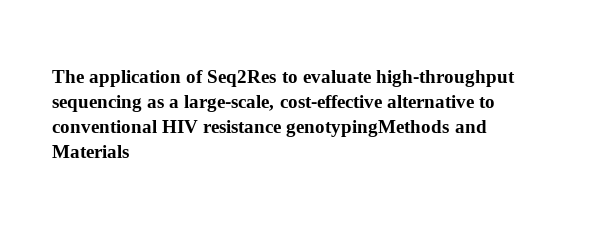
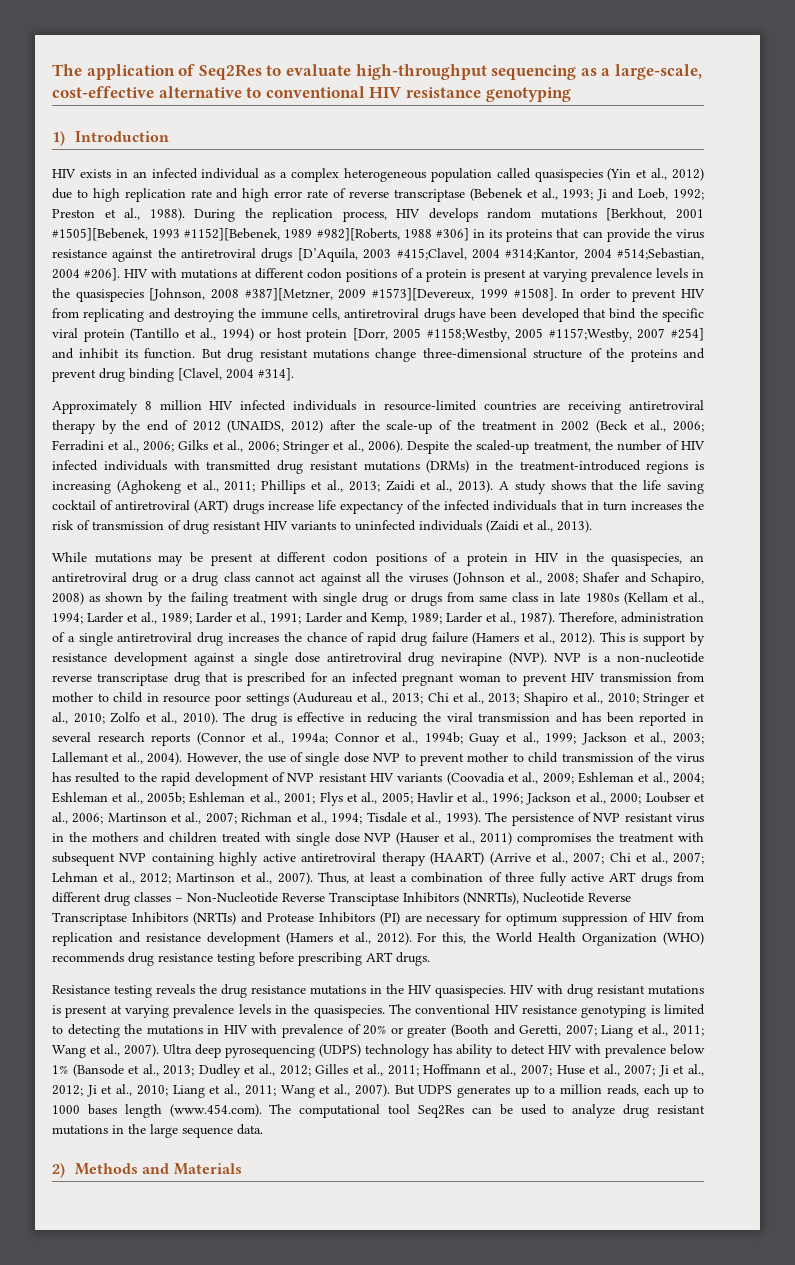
[286,120,450,137] genotypingMethods -> [485,87,571,102] [52,131,170,146] [52,168,704,182] [52,188,705,202] [52,208,705,222] [52,228,704,242] [52,248,705,262] [52,268,704,282] [52,288,705,302] [52,308,704,322] [52,328,704,342] [52,348,705,362] [52,368,294,382] [52,400,704,414] [52,420,704,434] [52,440,705,454] [52,460,704,474] [52,480,705,494] [52,500,704,514] [52,520,592,534] [52,552,704,566] [52,572,704,586] [52,592,704,606] [52,612,704,626] [52,632,705,646] [52,652,704,666] [52,672,704,686] [52,692,706,706] [52,712,704,726] [52,732,704,746] [52,752,705,766] [52,772,704,786] [52,792,706,806] [52,812,704,826] [52,832,705,846] [52,852,704,866] [52,872,704,886] [52,892,631,906] [52,912,705,926] [52,932,705,946] [52,952,430,966] [52,984,704,998] [52,1004,706,1018] [52,1024,704,1038] [52,1044,705,1058] [52,1064,705,1078] [52,1084,705,1098] [52,1104,705,1118] [52,1124,263,1138] [52,1163,139,1178] genotyping // 1) Introduction // HIV exists in an infected individual as a complex heterogeneous population called quasispecies (Yin et al., 2012) due to high replication rate and high error rate of reverse transcriptase (Bebenek et al., 1993; Ji and Loeb, 1992; Preston et al., 1988). During the replication process, HIV develops random mutations [Berkhout, 2001 #1505][Bebenek, 1993 #1152][Bebenek, 1989 #982][Roberts, 1988 #306] in its proteins that can provide the virus resistance against the antiretroviral drugs [D’Aquila, 2003 #415;Clavel, 2004 #314;Kantor, 2004 #514;Sebastian, 2004 #206]. HIV with mutations at different codon positions of a protein is present at varying prevalence levels in the quasispecies [Johnson, 2008 #387][Metzner, 2009 #1573][Devereux, 1999 #1508]. In order to prevent HIV from replicating and destroying the immune cells, antiretroviral drugs have been developed that bind the specific viral protein (Tantillo et al., 1994) or host protein [Dorr, 2005 #1158;Westby, 2005 #1157;Westby, 2007 #254] and inhibit its function. But drug resistant mutations change three-dimensional structure of the proteins and prevent drug binding [Clavel, 2004 #314]. // Approximately 8 million HIV infected individuals in resource-limited countries are receiving antiretroviral therapy by the end of 2012 (UNAIDS, 2012) after the scale-up of the treatment in 2002 (Beck et al., 2006; Ferradini et al., 2006; Gilks et al., 2006; Stringer et al., 2006). Despite the scaled-up treatment, the number of HIV infected individuals with transmitted drug resistant mutations (DRMs) in the treatment-introduced regions is increasing (Aghokeng et al., 2011; Phillips et al., 2013; Zaidi et al., 2013). A study shows that the life saving cocktail of antiretroviral (ART) drugs increase life expectancy of the infected individuals that in turn increases the risk of transmission of drug resistant HIV variants to uninfected individuals (Zaidi et al., 2013). // While mutations may be present at different codon positions of a protein in HIV in the quasispecies, an antiretroviral drug or a drug class cannot act against all the viruses (Johnson et al., 2008; Shafer and Schapiro, 2008) as shown by the failing treatment with single drug or drugs from same class in late 1980s (Kellam et al., 1994; Larder et al., 1989; Larder et al., 1991; Larder and Kemp, 1989; Larder et al., 1987). Therefore, administration of a single antiretroviral drug increases the chance of rapid drug failure (Hamers et al., 2012). This is support by resistance development against a single dose antiretroviral drug nevirapine (NVP). NVP is a non-nucleotide reverse transcriptase drug that is prescribed for an infected pregnant woman to prevent HIV transmission from mother to child in resource poor settings (Audureau et al., 2013; Chi et al., 2013; Shapiro et al., 2010; Stringer et al., 2010; Zolfo et al., 2010). The drug is effective in reducing the viral transmission and has been reported in several research reports (Connor et al., 1994a; Connor et al., 1994b; Guay et al., 1999; Jackson et al., 2003; Lallemant et al., 2004). However, the use of single dose NVP to prevent mother to child transmission of the virus has resulted to the rapid development of NVP resistant HIV variants (Coovadia et al., 2009; Eshleman et al., 2004; Eshleman et al., 2005b; Eshleman et al., 2001; Flys et al., 2005; Havlir et al., 1996; Jackson et al., 2000; Loubser et al., 2006; Martinson et al., 2007; Richman et al., 1994; Tisdale et al., 1993). The persistence of NVP resistant virus in the mothers and children treated with single dose NVP (Hauser et al., 2011) compromises the treatment with subsequent NVP containing highly active antiretroviral therapy (HAART) (Arrive et al., 2007; Chi et al., 2007; Lehman et al., 2012; Martinson et al., 2007). Thus, at least a combination of three fully active ART drugs from different drug classes – Non-Nucleotide Reverse Transciptase Inhibitors (NNRTIs), Nucleotide Reverse Transcriptase Inhibitors (NRTIs) and Protease Inhibitors (PI) are necessary for optimum suppression of HIV from replication and resistance development (Hamers et al., 2012). For this, the World Health Organization (WHO) recommends drug resistance testing before prescribing ART drugs. // Resistance testing reveals the drug resistance mutations in the HIV quasispecies. HIV with drug resistant mutations is present at varying prevalence levels in the quasispecies. The conventional HIV resistance genotyping is limited to detecting the mutations in HIV with prevalence of 20% or greater (Booth and Geretti, 2007; Liang et al., 2011; Wang et al., 2007). Ultra deep pyrosequencing (UDPS) technology has ability to detect HIV with prevalence below 1% (Bansode et al., 2013; Dudley et al., 2012; Gilles et al., 2011; Hoffmann et al., 2007; Huse et al., 2007; Ji et al., 2012; Ji et al., 2010; Liang et al., 2011; Wang et al., 2007). But UDPS generates up to a million reads, each up to 1000 bases length (www.454.com). The computational tool Seq2Res can be used to analyze drug resistant mutations in the large sequence data. // 2) Methods

